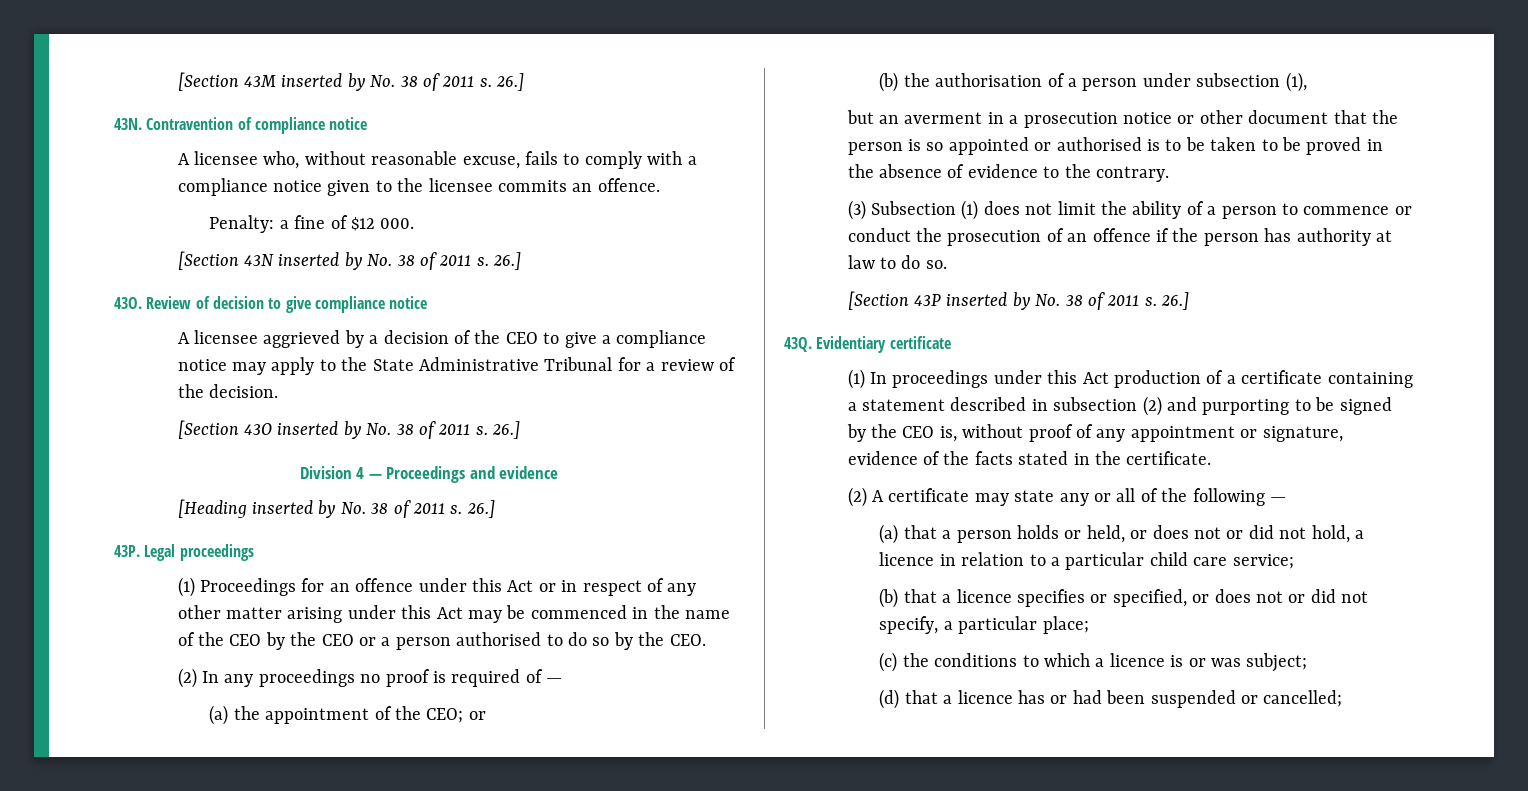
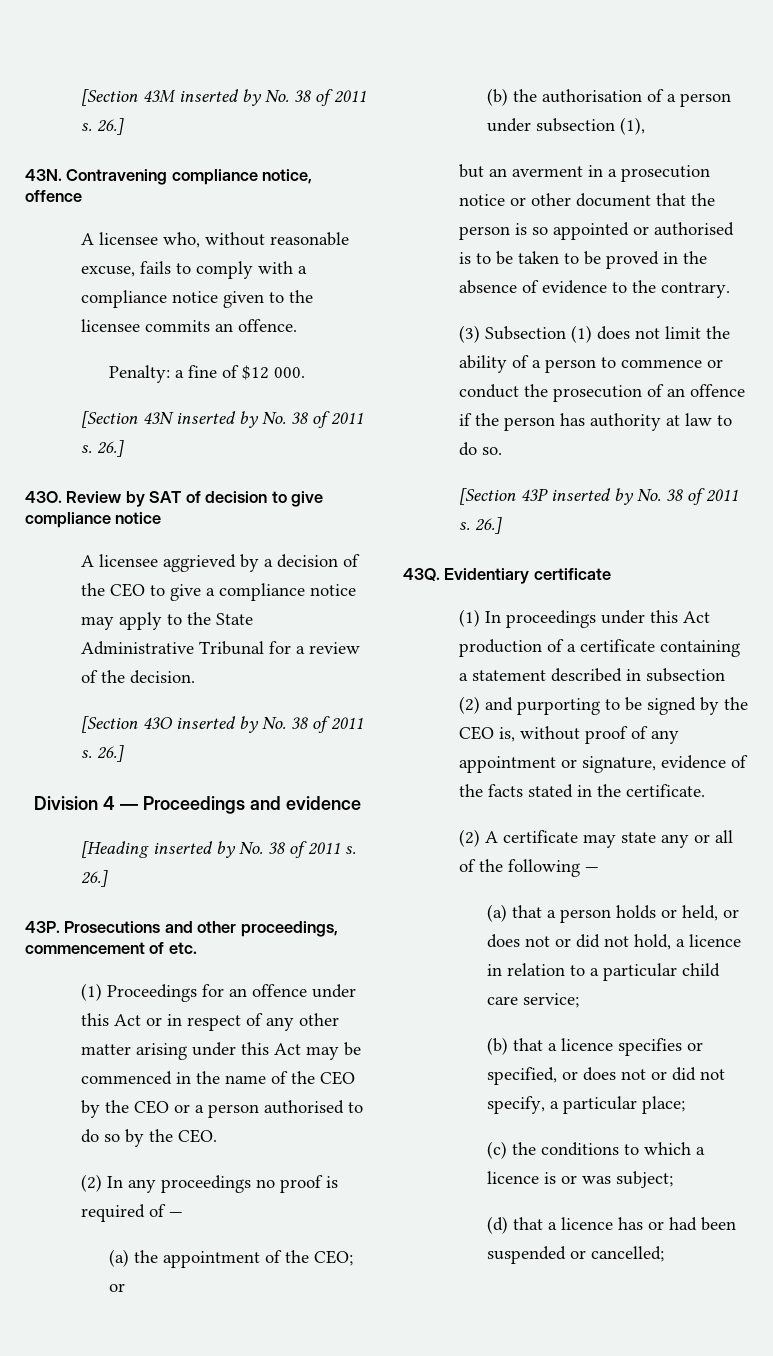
[146,117,368,134] Contravention of compliance notice -> [66,169,313,185] [25,190,82,202] Contravening compliance notice, offence
(192, 302) none -> [125,491,182,507] by SAT
[144,544,254,561] Legal proceedings -> [64,921,338,937] [25,942,197,954] Prosecutions and other proceedings, commencement of etc.

